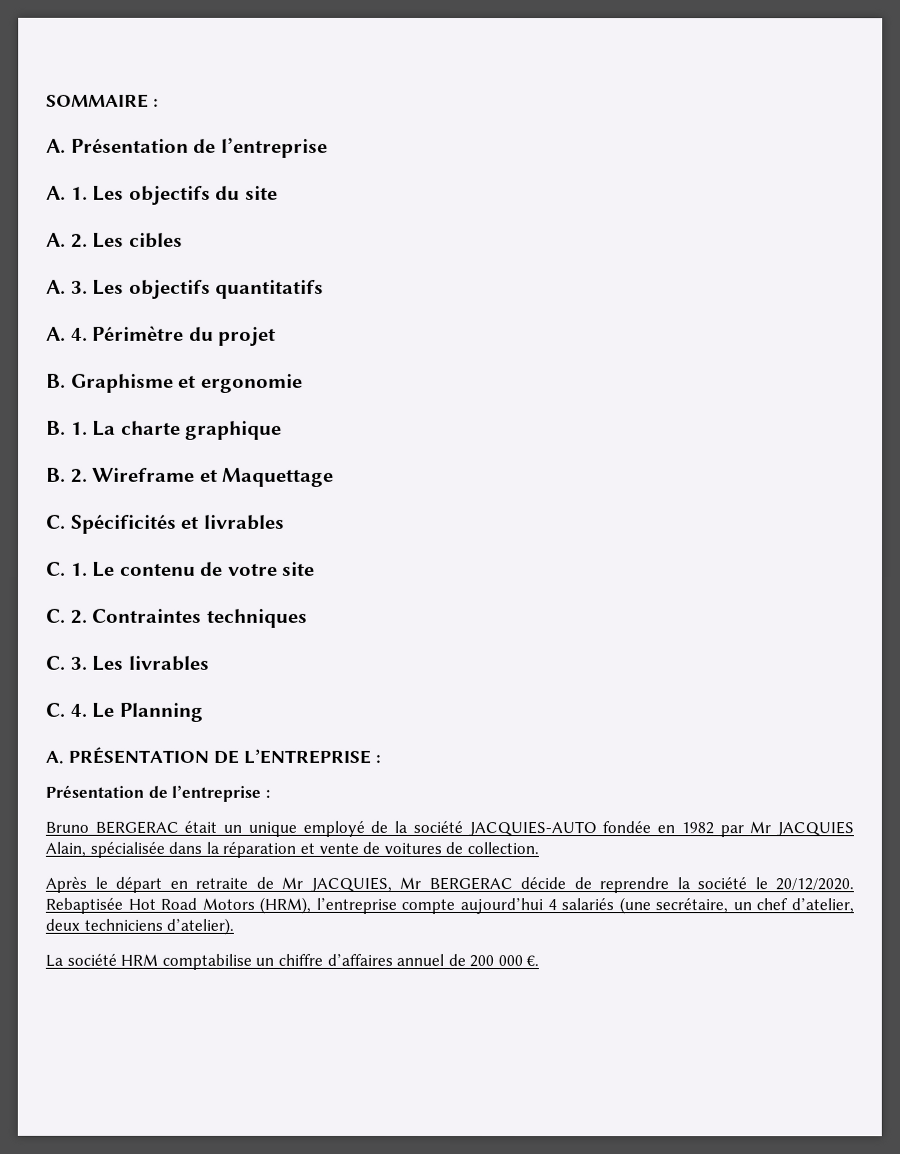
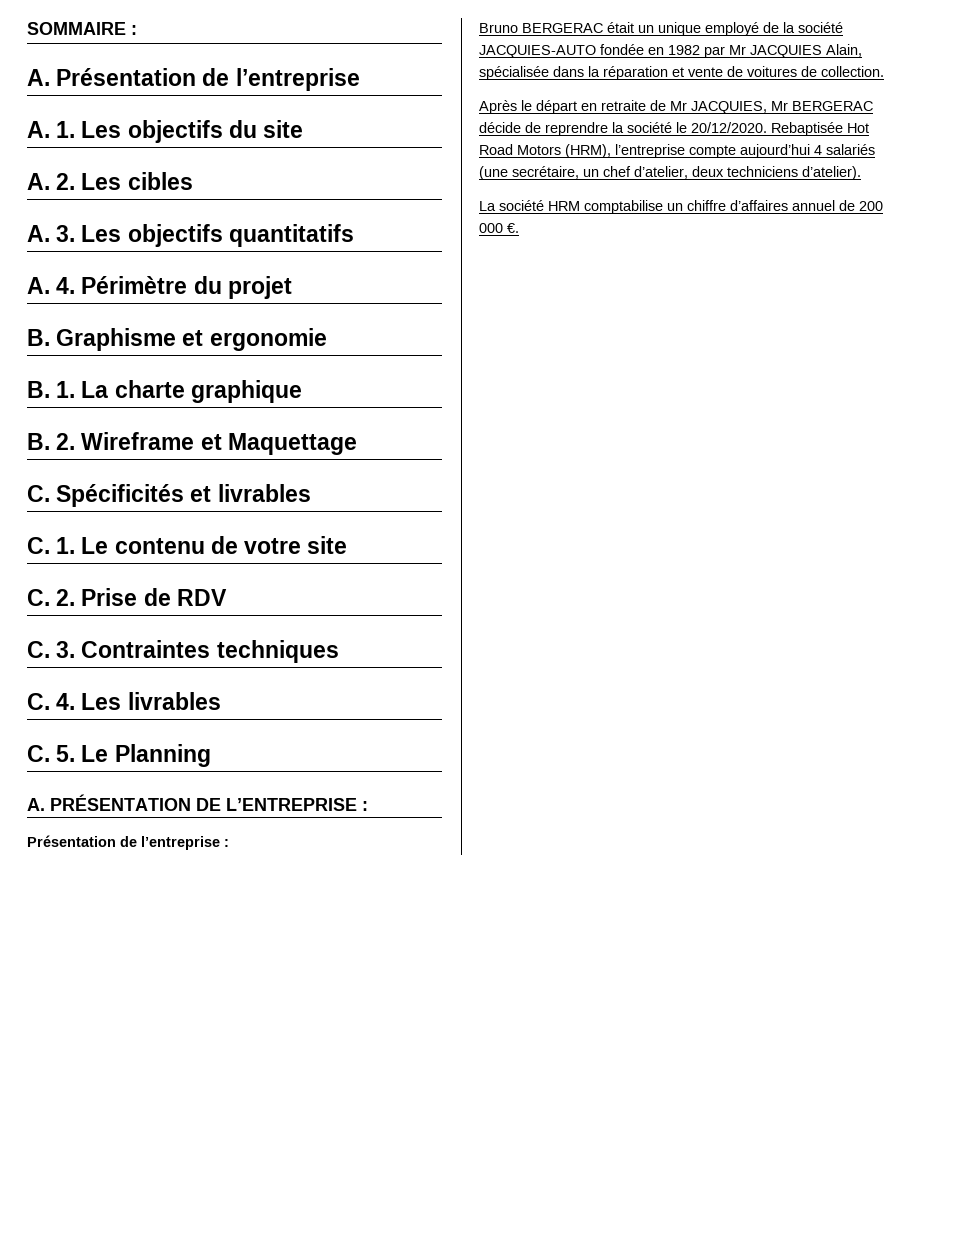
(87, 616) none -> [81,588,227,606] [27,641,76,658] Prise de RDV // C. 3.
[69,656,87,670] 3. -> [56,693,76,710] 4.
[69,703,87,717] 4. -> [56,745,76,762] 5.

